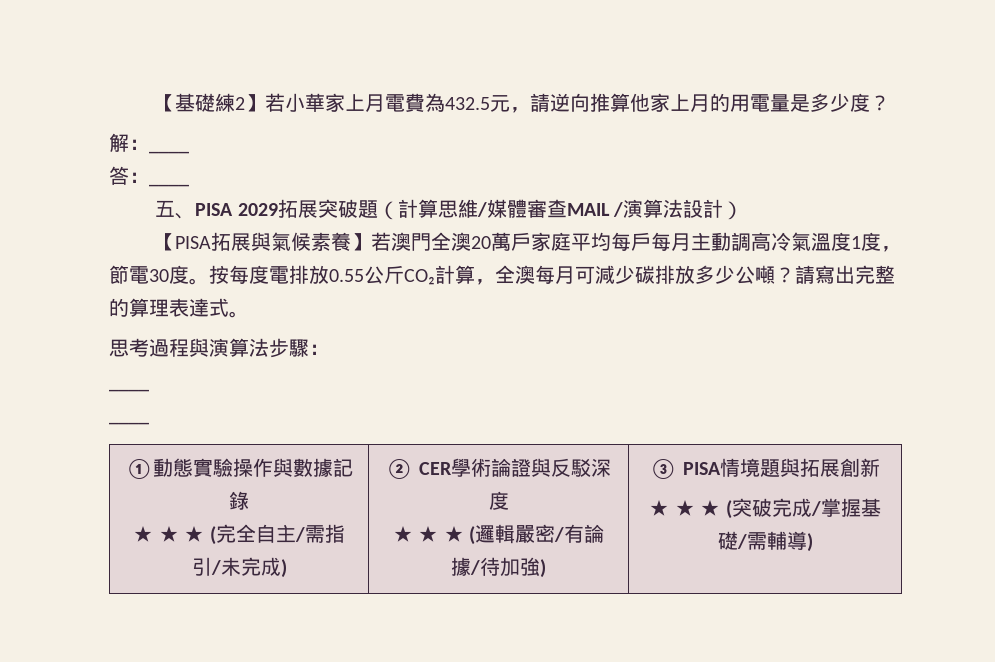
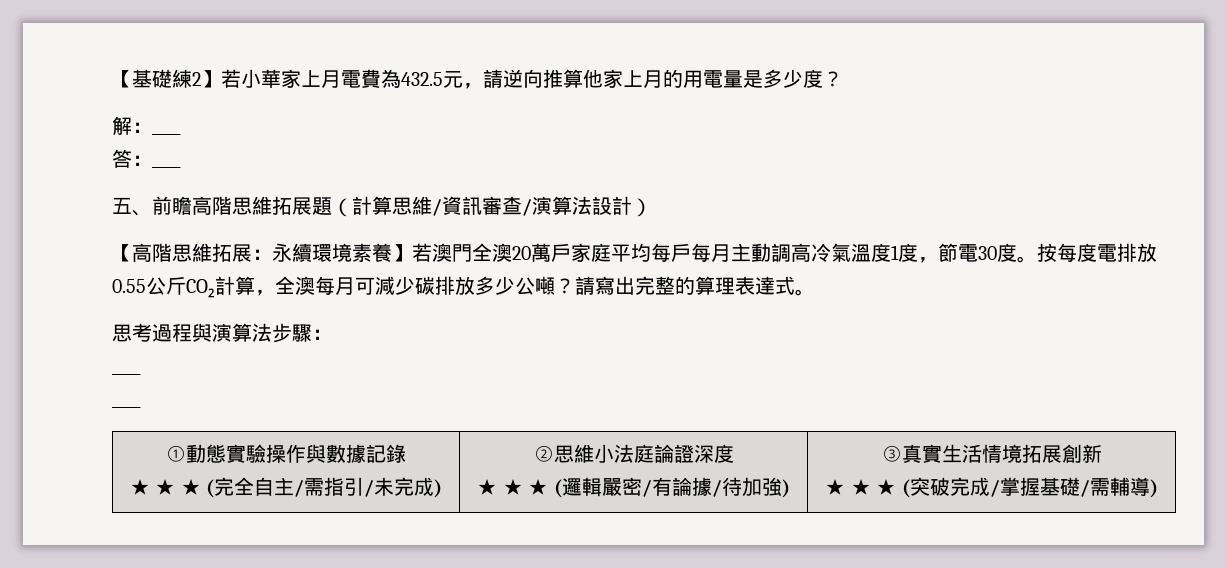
[195,199,358,218] PISA 2029拓展突破 -> [152,196,312,215] 前瞻高階思維拓展
[486,199,610,218] 媒體審查MAIL -> [442,196,522,215] 資訊審查
[175,232,312,251] PISA拓展與氣候 -> [132,243,352,262] 高階思維拓展：永續環境
[418,458,591,477] CER學術論證與反駁 -> [553,444,694,463] 思維小法庭論證
[682,458,800,477] PISA情境題與 -> [901,444,1022,463] 真實生活情境

